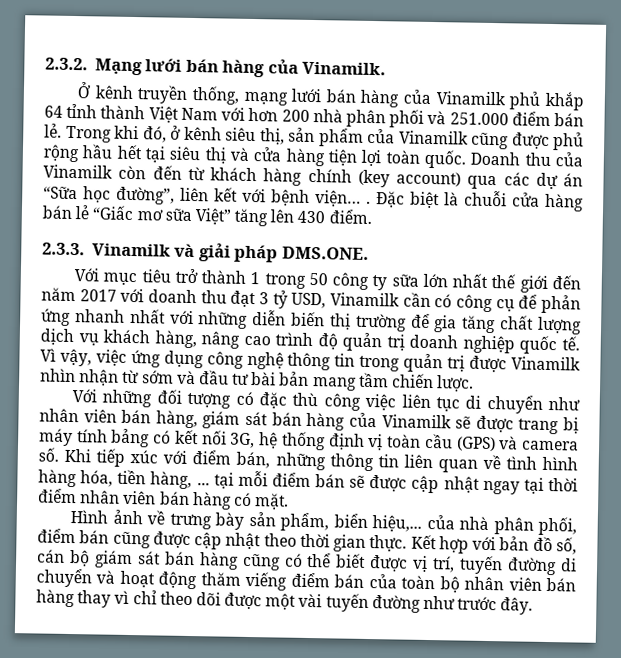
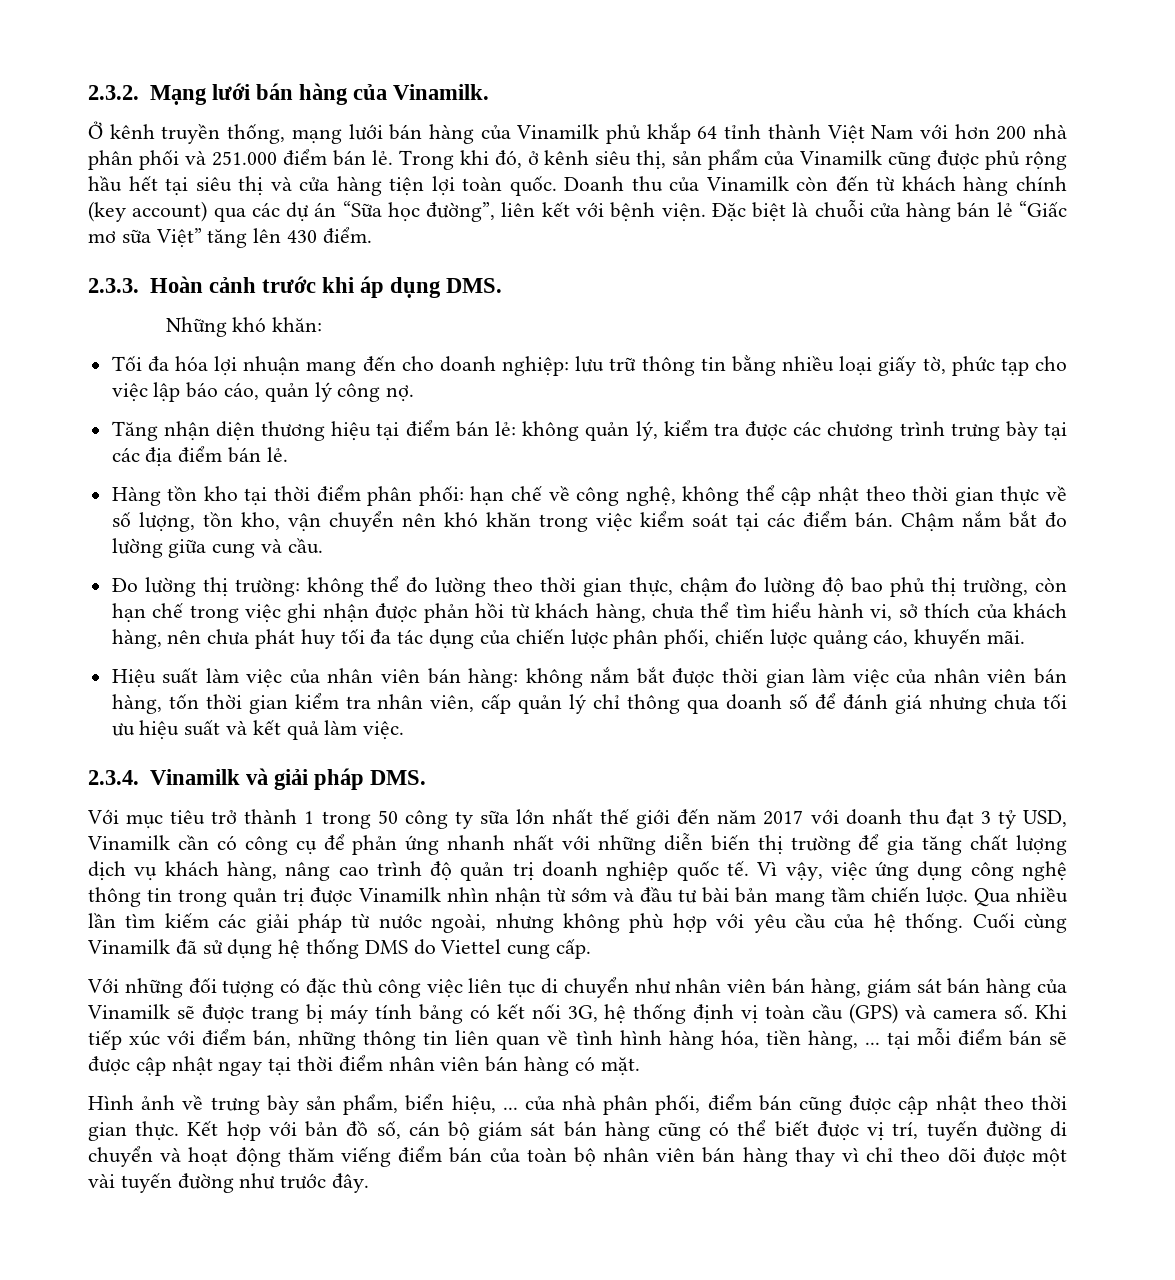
[315,190,371,207] viện… . -> [661,203,706,222] viện.
(85, 249) none -> [149,276,503,298] [165,317,323,337] [111,354,1067,376] [111,382,415,402] [111,420,1068,441] [111,446,288,467] [111,485,1067,506] [111,510,1068,532] [111,538,323,558] [111,576,1067,597] [111,602,1067,623] [111,629,1025,649] [111,666,1067,688] [111,693,1067,714] [111,720,405,740] [88,770,139,785] Hoàn cảnh trước khi áp dụng DMS. // Những khó khăn: // Tối đa hóa lợi nhuận mang đến cho doanh nghiệp: lưu trữ thông tin bằng nhiều loại giấy tờ, phức tạp cho việc lập báo cáo, quản lý công nợ. // Tăng nhận diện thương hiệu tại điểm bán lẻ: không quản lý, kiểm tra được các chương trình trưng bày tại các địa điểm bán lẻ. // Hàng tồn kho tại thời điểm phân phối: hạn chế về công nghệ, không thể cập nhật theo thời gian thực về số lượng, tồn kho, vận chuyển nên khó khăn trong việc kiểm soát tại các điểm bán. Chậm nắm bắt đo lường giữa cung và cầu. // Đo lường thị trường: không thể đo lường theo thời gian thực, chậm đo lường độ bao phủ thị trường, còn hạn chế trong việc ghi nhận được phản hồi từ khách hàng, chưa thể tìm hiểu hành vi, sở thích của khách hàng, nên chưa phát huy tối đa tác dụng của chiến lược phân phối, chiến lược quảng cáo, khuyến mãi. // Hiệu suất làm việc của nhân viên bán hàng: không nắm bắt được thời gian làm việc của nhân viên bán hàng, tốn thời gian kiểm tra nhân viên, cấp quản lý chỉ thông qua doanh số để đánh giá nhưng chưa tối ưu hiệu suất và kết quả làm việc. // 2.3.4.
[281,246,369,260] DMS.ONE. -> [370,770,427,785] DMS.
(475, 383) none -> [973,887,1068,907] [88,913,1067,933] [87,939,592,959] Qua nhiều lần tìm kiếm các giải pháp từ nước ngoài, nhưng không phù hợp với yêu cầu của hệ thống. Cuối cùng Vinamilk đã sử dụng hệ thống DMS do Viettel cung cấp.
[372,515,423,532] hiệu,... -> [451,1095,518,1115] hiệu, ...

